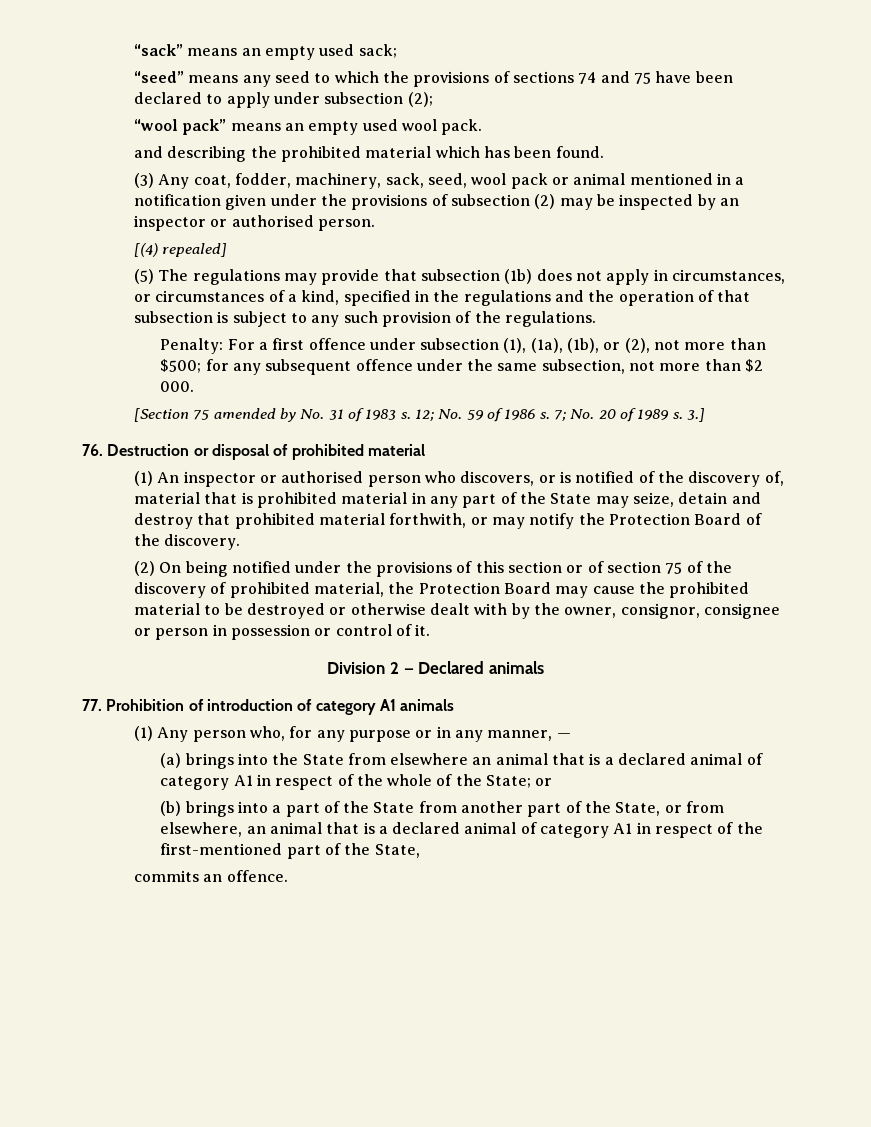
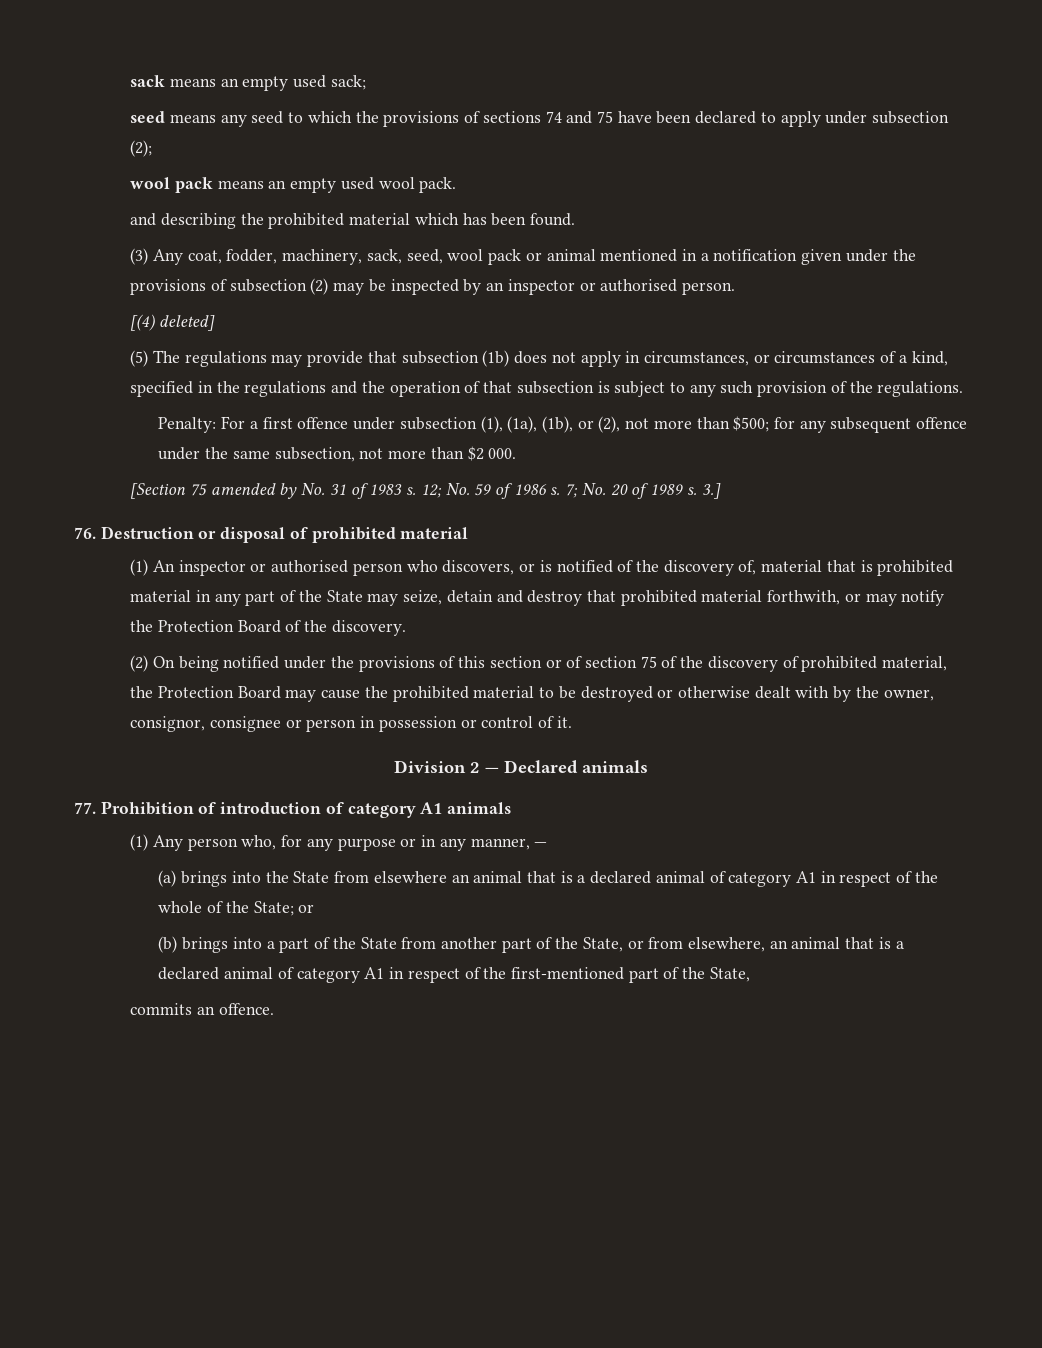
[134,44,184,56] “sack” -> [130,75,166,87] sack
[134,71,185,83] “seed” -> [130,111,166,123] seed
[134,119,227,135] “wool pack” -> [130,177,214,193] wool pack
[162,243,228,257] repealed] -> [159,315,216,331] deleted]

